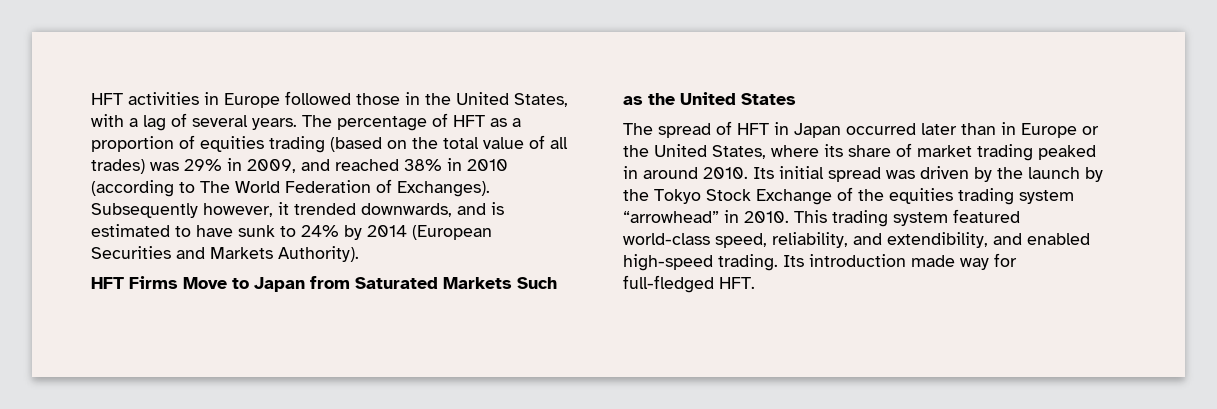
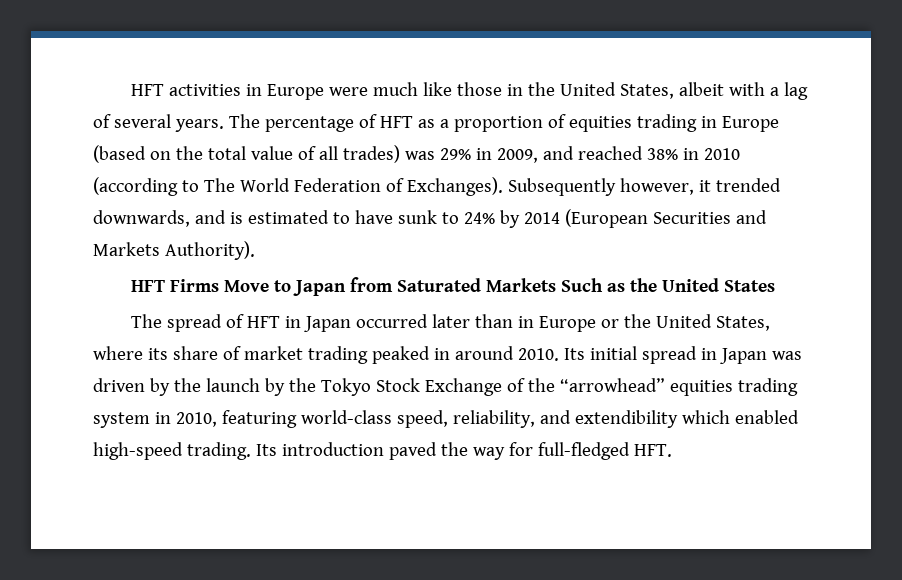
[285,91,351,105] followed -> [329,82,453,96] were much like
(568, 100) none -> [679,82,725,96] albeit
(325, 144) none -> [700,116,779,132] in Europe
(881, 174) none -> [700,348,767,364] in Japan
(884, 195) none -> [559,378,665,392] “arrowhead”
[623,209,1020,227] “arrowhead” in 2010. This trading system featured -> [154,410,297,428] in 2010, featuring
[887,232,1022,248] extendibility, and -> [574,410,730,428] extendibility which
[911,255,955,267] made -> [388,442,468,460] paved the

